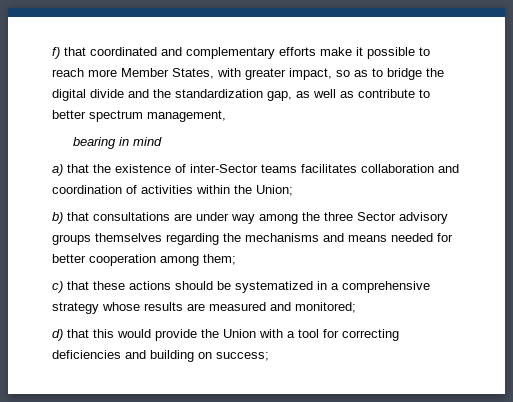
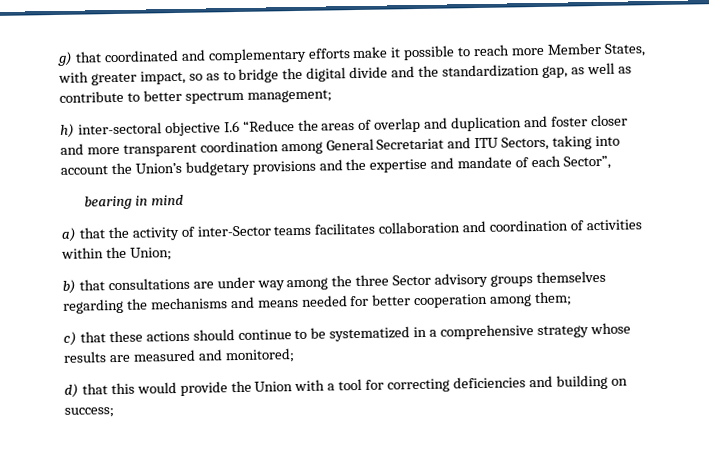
[52,47,60,59] f) -> [57,51,73,66] g)
[147,110,226,122] management, -> [246,89,332,103] [60,114,628,138] [60,135,621,157] [60,155,611,176] management; // h) inter-sectoral objective I.6 “Reduce the areas of overlap and duplication and foster closer and more transparent coordination among General Secretariat and ITU Sectors, taking into account the Union’s budgetary provisions and the expertise and mandate of each Sector”,
[115,164,171,173] existence -> [131,226,180,241] activity
(213, 285) none -> [237,329,308,341] continue to

